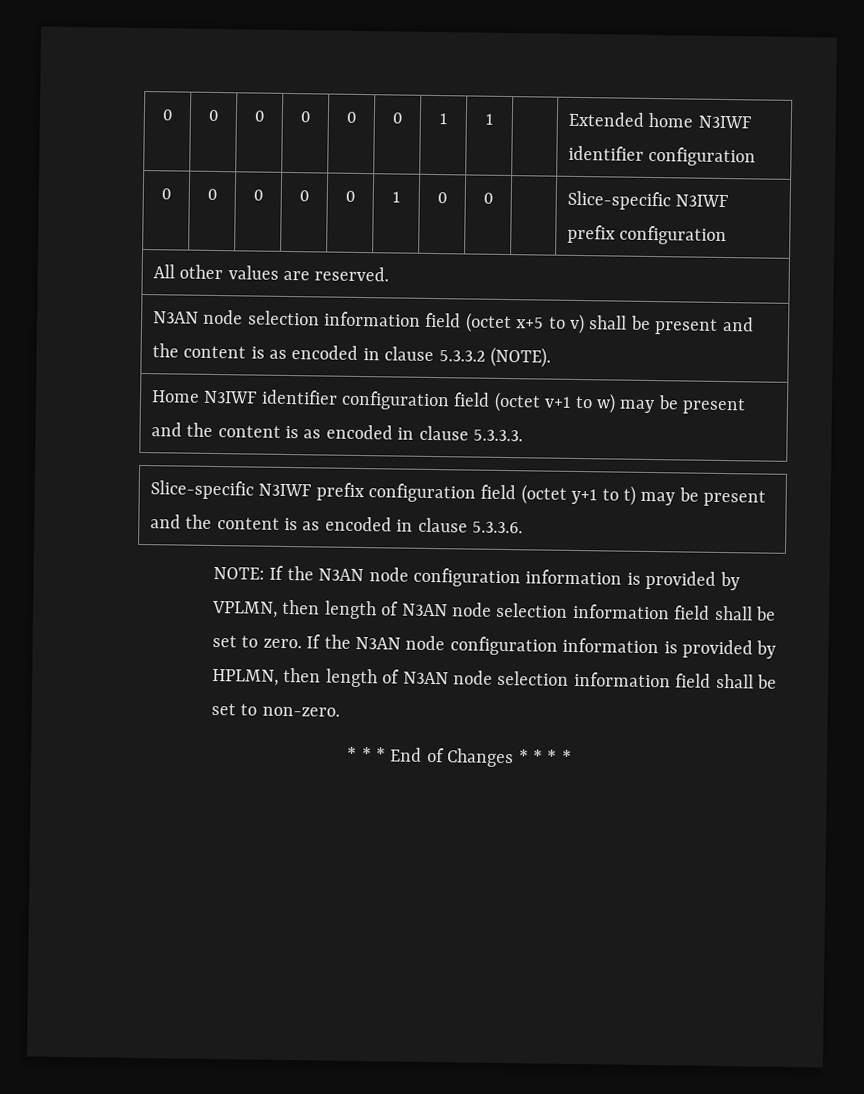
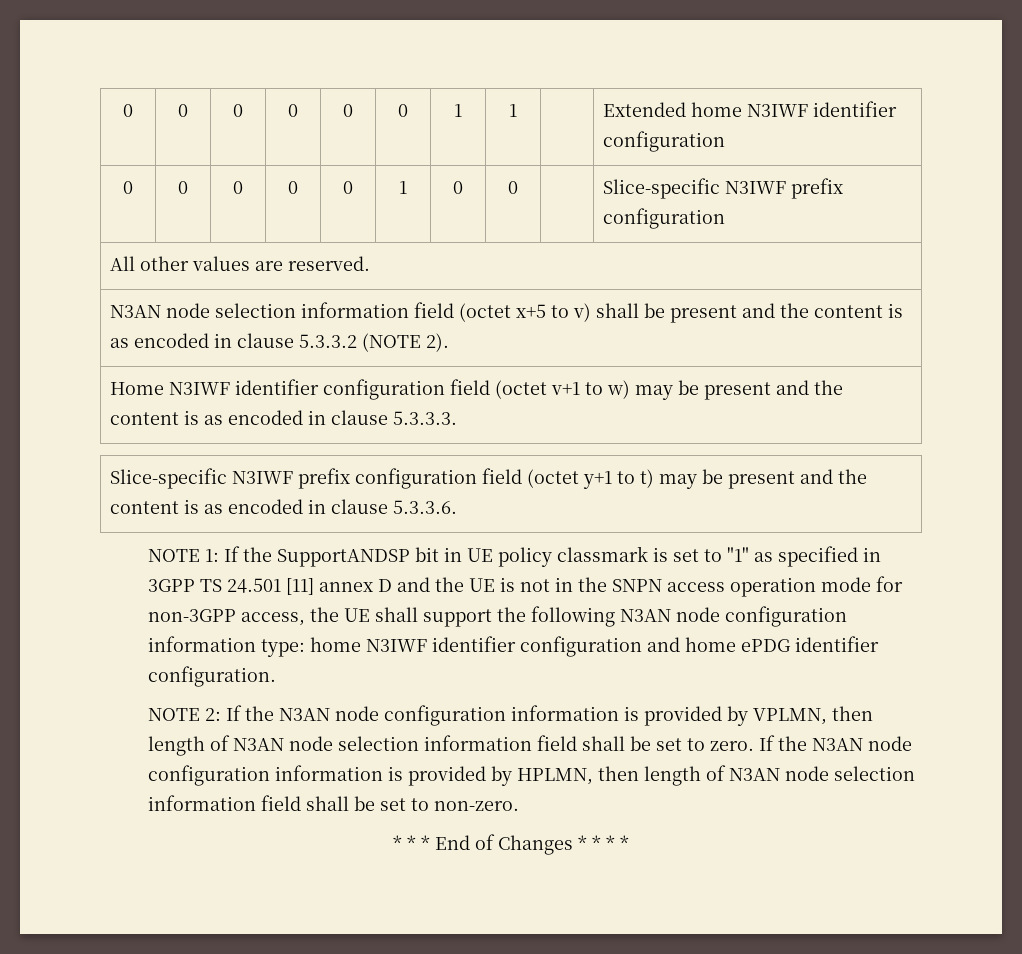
[490,346,552,368] (NOTE). -> [361,333,449,352] (NOTE 2).
[213,566,266,580] NOTE: -> [147,546,881,567] [147,576,903,597] [147,606,847,627] [147,636,879,657] [147,666,276,687] [147,708,221,721] NOTE 1: If the SupportANDSP bit in UE policy classmark is set to "1" as specified in 3GPP TS 24.501 [11] annex D and the UE is not in the SNPN access operation mode for non-3GPP access, the UE shall support the following N3AN node configuration information type: home N3IWF identifier configuration and home ePDG identifier configuration. // NOTE 2:

